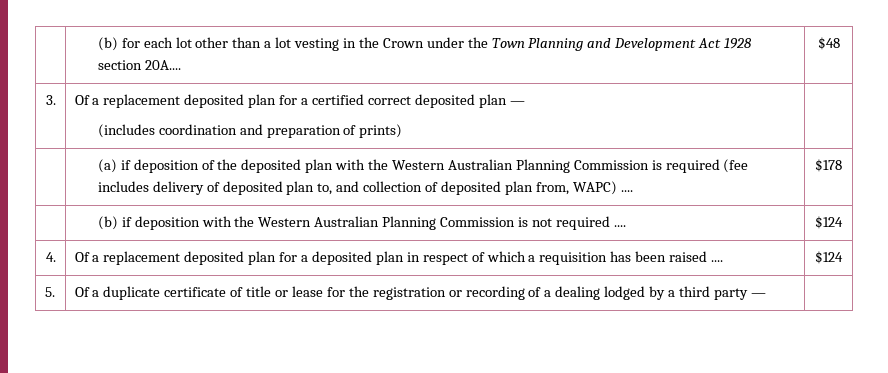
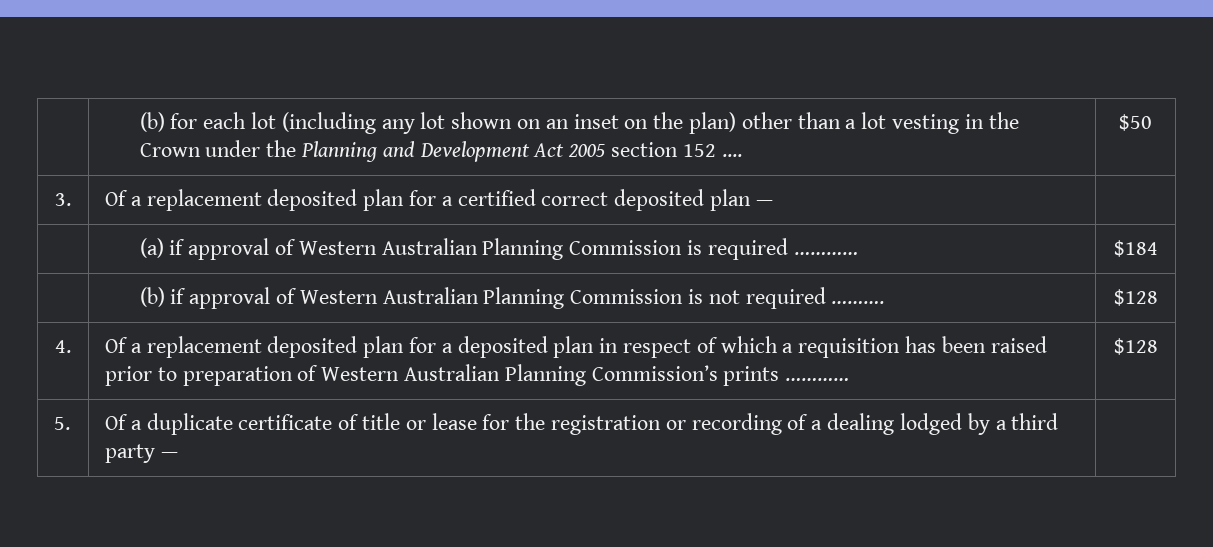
(192, 42) none -> [281,112,737,134] (including any lot shown on an inset on the plan)
[491,38,525,48] Town -> (297, 148) none
[724,38,753,49] [97,60,181,70] [817,37,840,50] 1928 section 20A.... | $48 -> [568,142,742,157] [1119,114,1152,131] 2005 section 152 .... | $50
[97,124,403,138] [97,159,389,173] // (includes coordination and preparation of prints) | // | (a) if deposition of the deposited plan with the -> [139,238,297,260] | // | (a) if approval of
[723,159,749,173] [97,181,633,195] [815,159,842,172] (fee includes delivery of deposited plan to, and collection of deposited plan from, WAPC) .... | $178 -> [793,252,858,255] [1113,240,1158,257] ………… | $184
[134,216,255,230] deposition with the -> [189,287,298,309] approval of
[613,225,626,227] [815,216,843,229] .... | $124 -> [831,301,885,304] [1113,289,1158,306] ………. | $128
[711,260,724,262] [815,251,843,264] .... | $124 -> [105,364,850,386] [1113,338,1158,355] prior to preparation of Western Australian Planning Commission’s prints ………… | $128

